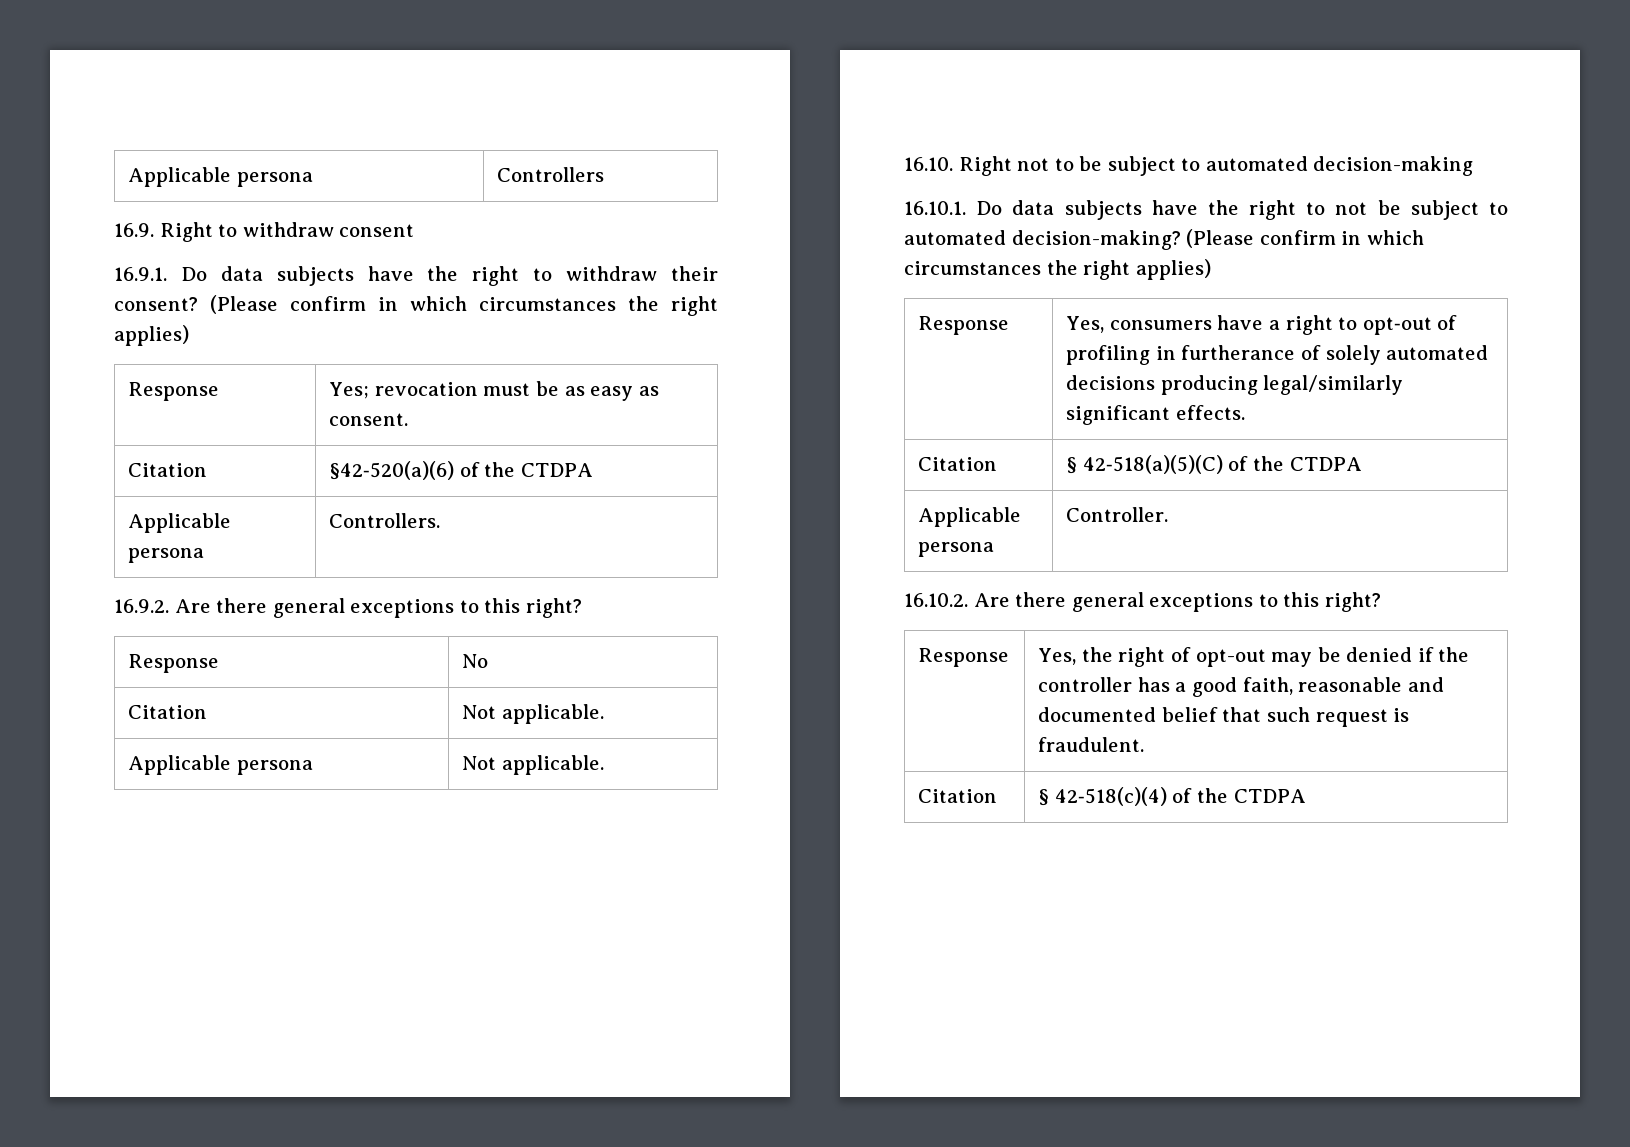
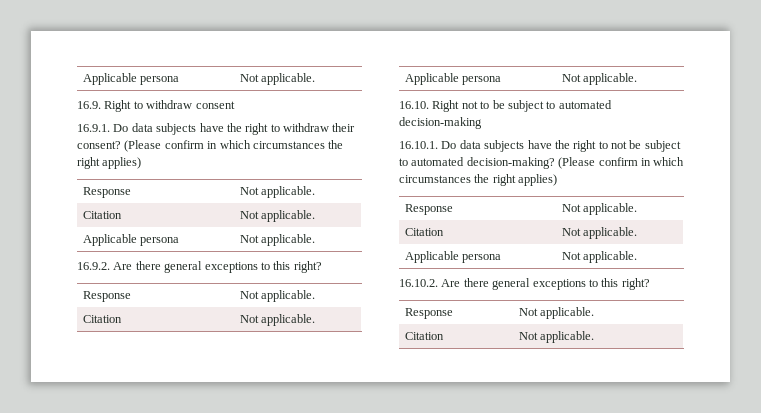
[128,167,313,187] [497,167,605,182] Applicable persona | Controllers -> [82,73,180,85] [239,73,316,85] Applicable persona | Not applicable.
[329,381,659,401] [329,413,409,426] [128,463,208,477] [329,461,594,480] [128,513,232,533] [128,548,205,563] [329,513,441,528] Yes; revocation must be as easy as consent. // Citation | §42‑520(a)(6) of the CTDPA // Applicable persona | Controllers. -> [239,186,316,198] [82,211,122,219] [239,210,316,222] [82,234,180,246] [239,234,316,246] Not applicable. // Citation | Not applicable. // Applicable persona | Not applicable.
[462,654,489,668] No -> [239,290,316,302] Not applicable.
[1066,315,1458,335] [1066,345,1489,365] [1066,375,1404,395] [1066,405,1245,425] [918,457,998,471] [1066,455,1362,474] [918,507,1022,527] [918,542,995,557] [1066,507,1169,522] Yes, consumers have a right to opt‑out of profiling in furtherance of solely automated decisions producing legal/similarly significant effects. // Citation | § 42‑518(a)(5)(C) of the CTDPA // Applicable persona | Controller. -> [561,203,638,215] [404,228,444,236] [561,227,638,239] [404,251,502,263] [561,251,638,263] Not applicable. // Citation | Not applicable. // Applicable persona | Not applicable.
[1038,647,1470,667] [1038,677,1444,697] [1038,707,1410,727] [1038,737,1145,752] [918,789,998,803] [1038,787,1306,806] Yes, the right of opt-out may be denied if the controller has a good faith, reasonable and documented belief that such request is fraudulent. // Citation | § 42‑518(c)(4) of the CTDPA -> [518,307,595,319] [404,332,444,340] [518,331,595,343] Not applicable. // Citation | Not applicable.

